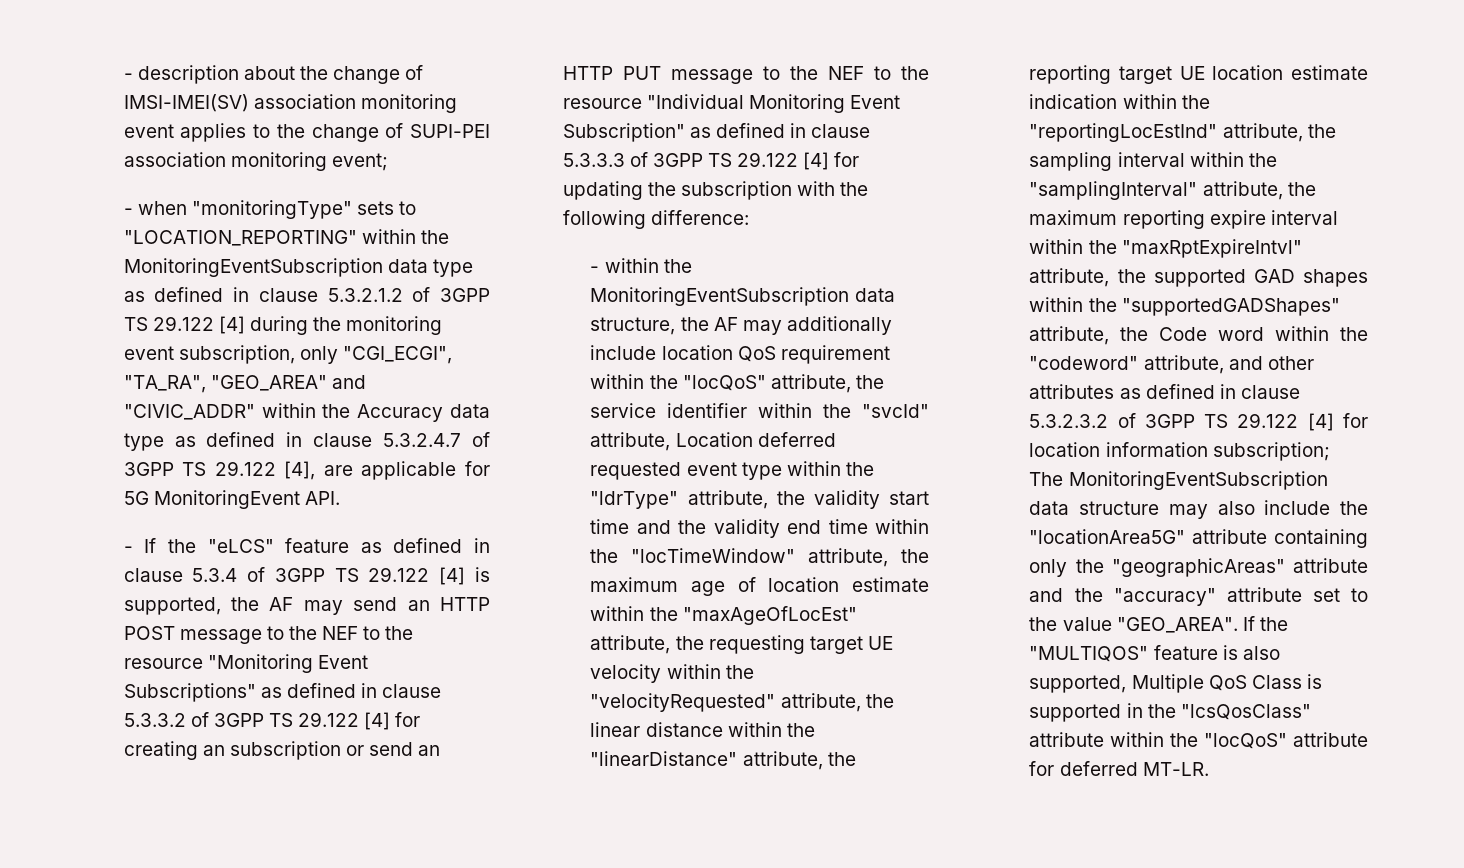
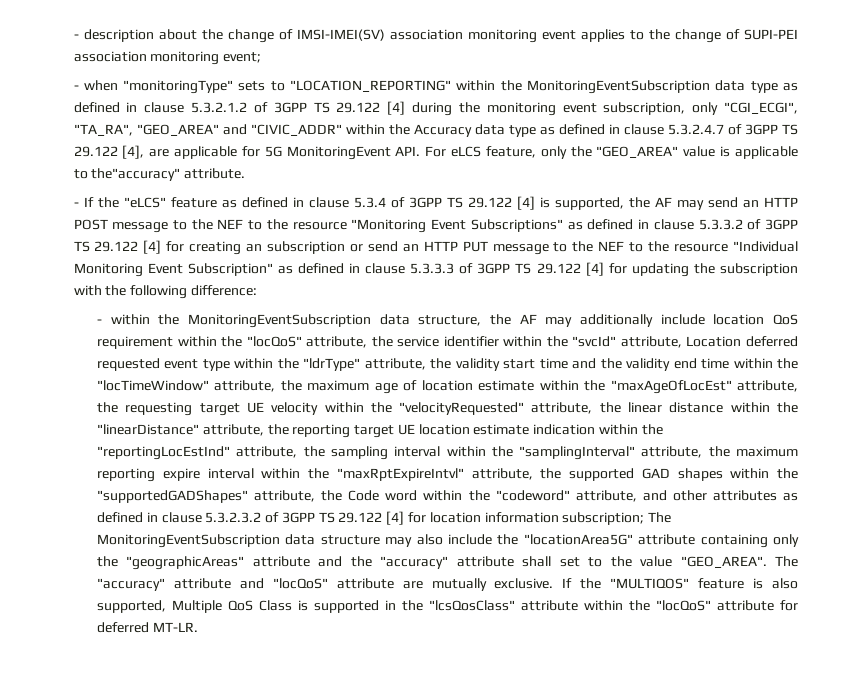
(340, 498) none -> [425,146,798,159] [73,168,246,181] For eLCS feature, only the "GEO_AREA" value is applicable to the"accuracy" attribute.
(1302, 594) none -> [522,556,552,567] shall
(1238, 625) none -> [774,556,798,567] [96,578,554,591] The "accuracy" attribute and "locQoS" attribute are mutually exclusive.

